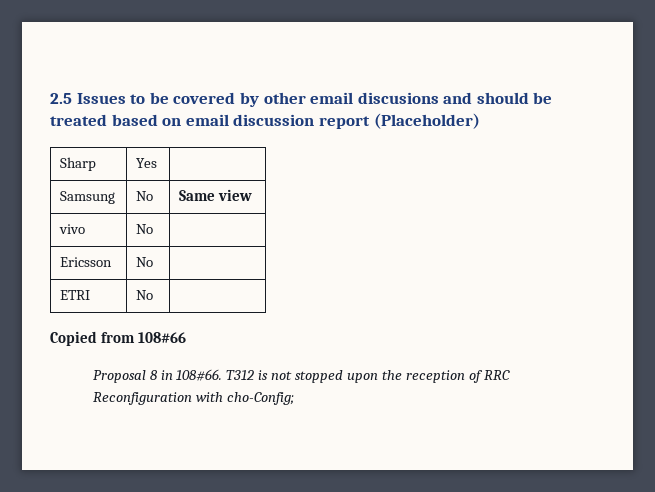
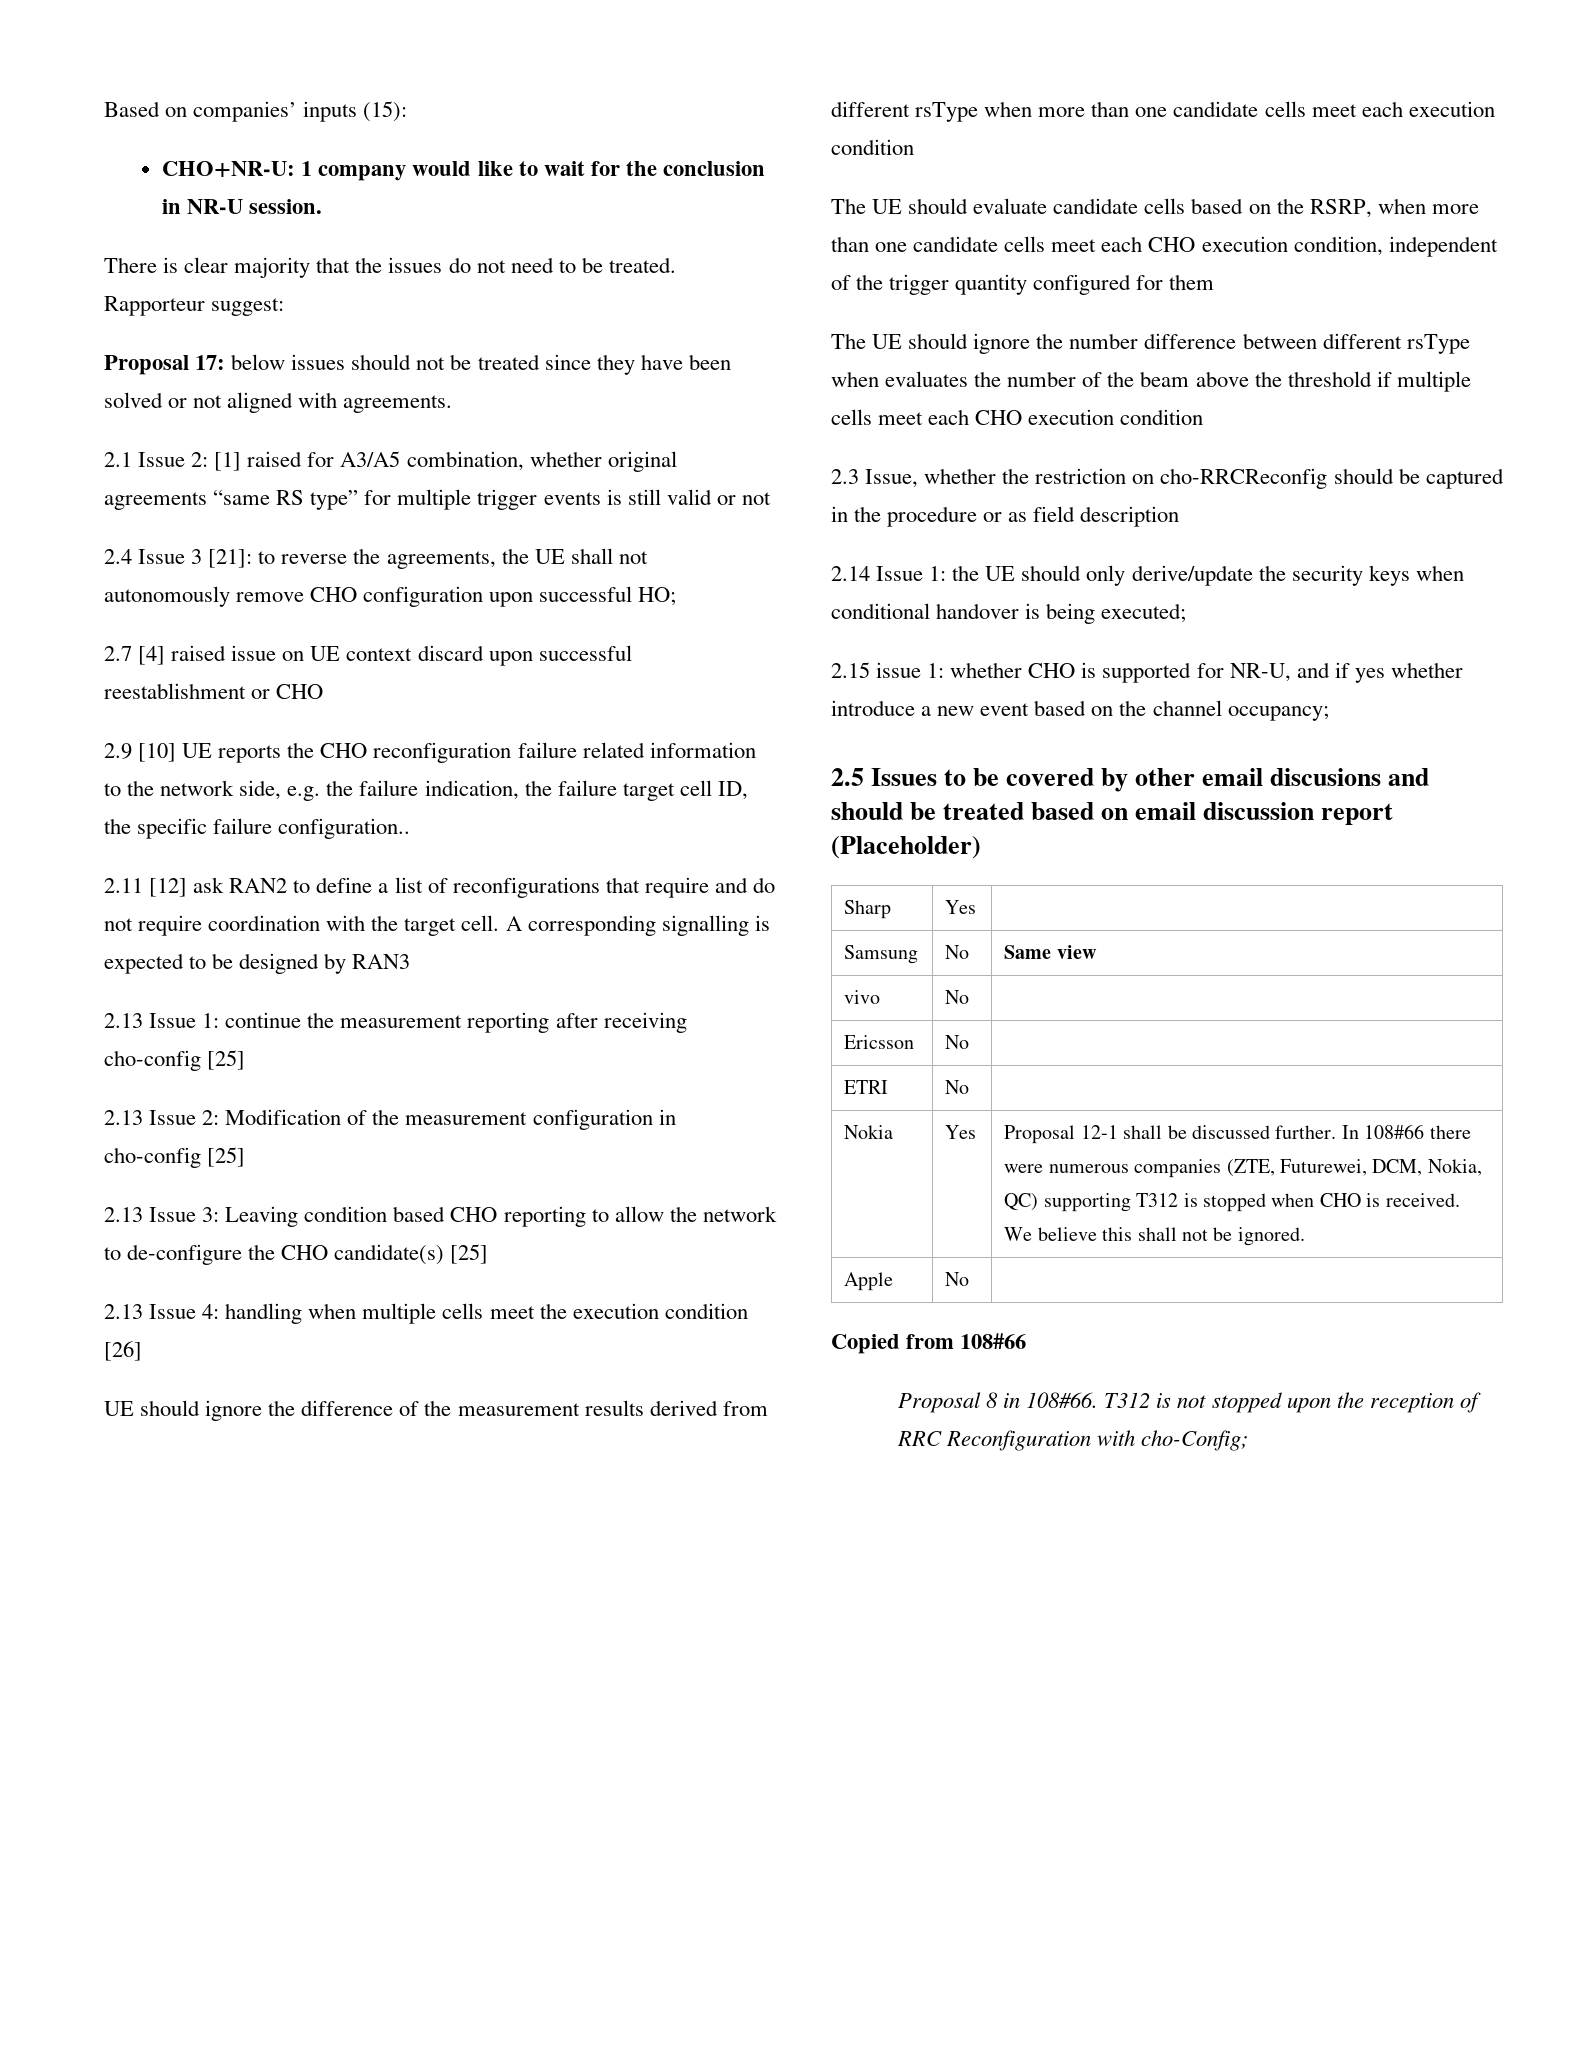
(50, 98) none -> [104,101,408,122] [162,161,765,181] [162,199,323,214] [104,257,676,278] [104,296,285,316] [104,354,731,375] [104,392,453,413] [104,451,677,472] [104,489,771,510] [104,548,648,569] [104,586,677,607] [104,645,632,666] [104,683,324,699] [104,742,756,763] [104,780,748,801] [104,818,411,839] [104,877,775,898] [104,915,770,936] [104,953,411,974] [104,1012,687,1033] [104,1050,246,1071] [104,1109,676,1130] [104,1147,246,1168] [104,1206,777,1227] [104,1244,489,1265] [104,1303,748,1324] [104,1341,142,1361] [104,1400,768,1421] [831,101,1495,122] [831,139,914,155] [831,198,1479,218] [831,236,1498,257] [831,274,1215,295] [831,333,1470,354] [831,371,1471,392] [831,409,1204,425] [831,468,1504,489] [831,506,1180,527] [831,565,1464,586] [831,603,1187,624] [831,662,1463,683] [831,700,1329,721] Based on companies’ inputs (15): // CHO+NR-U: 1 company would like to wait for the conclusion in NR-U session. // There is clear majority that the issues do not need to be treated. Rapporteur suggest: // Proposal 17: below issues should not be treated since they have been solved or not aligned with agreements. // 2.1 Issue 2: [1] raised for A3/A5 combination, whether original agreements “same RS type” for multiple trigger events is still valid or not // 2.4 Issue 3 [21]: to reverse the agreements, the UE shall not autonomously remove CHO configuration upon successful HO; // 2.7 [4] raised issue on UE context discard upon successful reestablishment or CHO // 2.9 [10] UE reports the CHO reconfiguration failure related information to the network side, e.g. the failure indication, the failure target cell ID, the specific failure configuration.. // 2.11 [12] ask RAN2 to define a list of reconfigurations that require and do not require coordination with the target cell. A corresponding signalling is expected to be designed by RAN3 // 2.13 Issue 1: continue the measurement reporting after receiving cho-config [25] // 2.13 Issue 2: Modification of the measurement configuration in cho-config [25] // 2.13 Issue 3: Leaving condition based CHO reporting to allow the network to de-configure the CHO candidate(s) [25] // 2.13 Issue 4: handling when multiple cells meet the execution condition [26] // UE should ignore the difference of the measurement results derived from different rsType when more than one candidate cells meet each execution condition // The UE should evaluate candidate cells based on the RSRP, when more than one candidate cells meet each CHO execution condition, independent of the trigger quantity configured for them // The UE should ignore the number difference between different rsType when evaluates the number of the beam above the threshold if multiple cells meet each CHO execution condition // 2.3 Issue, whether the restriction on cho-RRCReconfig should be captured in the procedure or as field description // 2.14 Issue 1: the UE should only derive/update the security keys when conditional handover is being executed; // 2.15 issue 1: whether CHO is supported for NR-U, and if yes whether introduce a new event based on the channel occupancy; //
(154, 295) none -> [844,1125,894,1139] [945,1125,977,1139] [1004,1124,1471,1144] [1004,1159,1482,1178] [1004,1193,1460,1212] [1004,1227,1305,1246] [844,1272,894,1291] [945,1272,970,1286] // Nokia | Yes | Proposal 12-1 shall be discussed further. In 108#66 there were numerous companies (ZTE, Futurewei, DCM, Nokia, QC) supporting T312 is stopped when CHO is received. We believe this shall not be ignored. // Apple | No |

